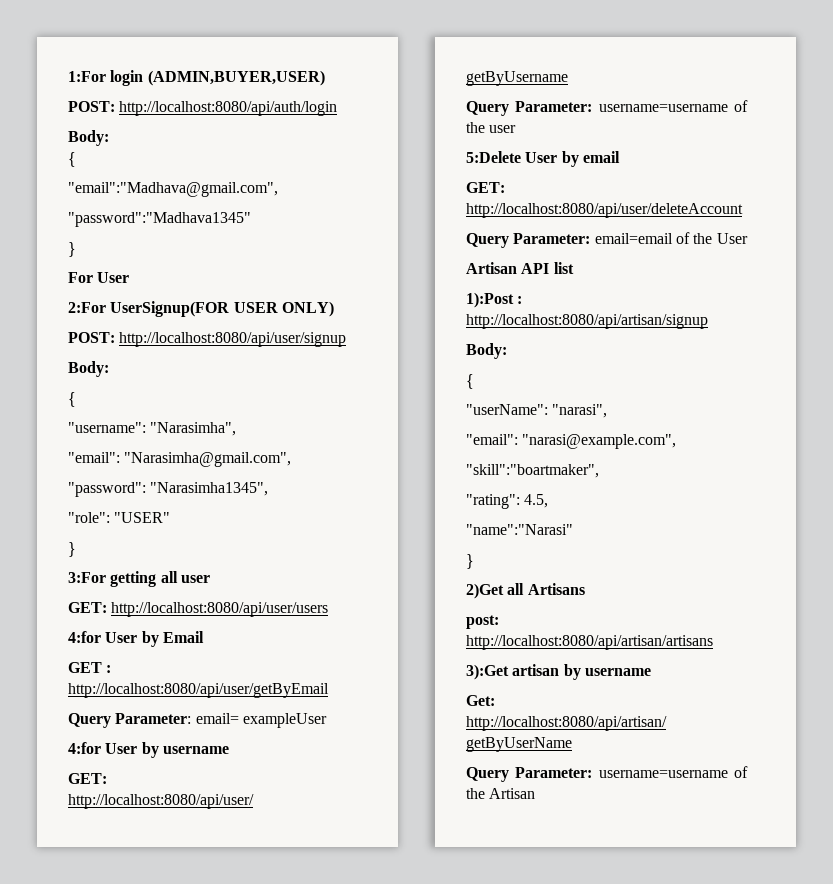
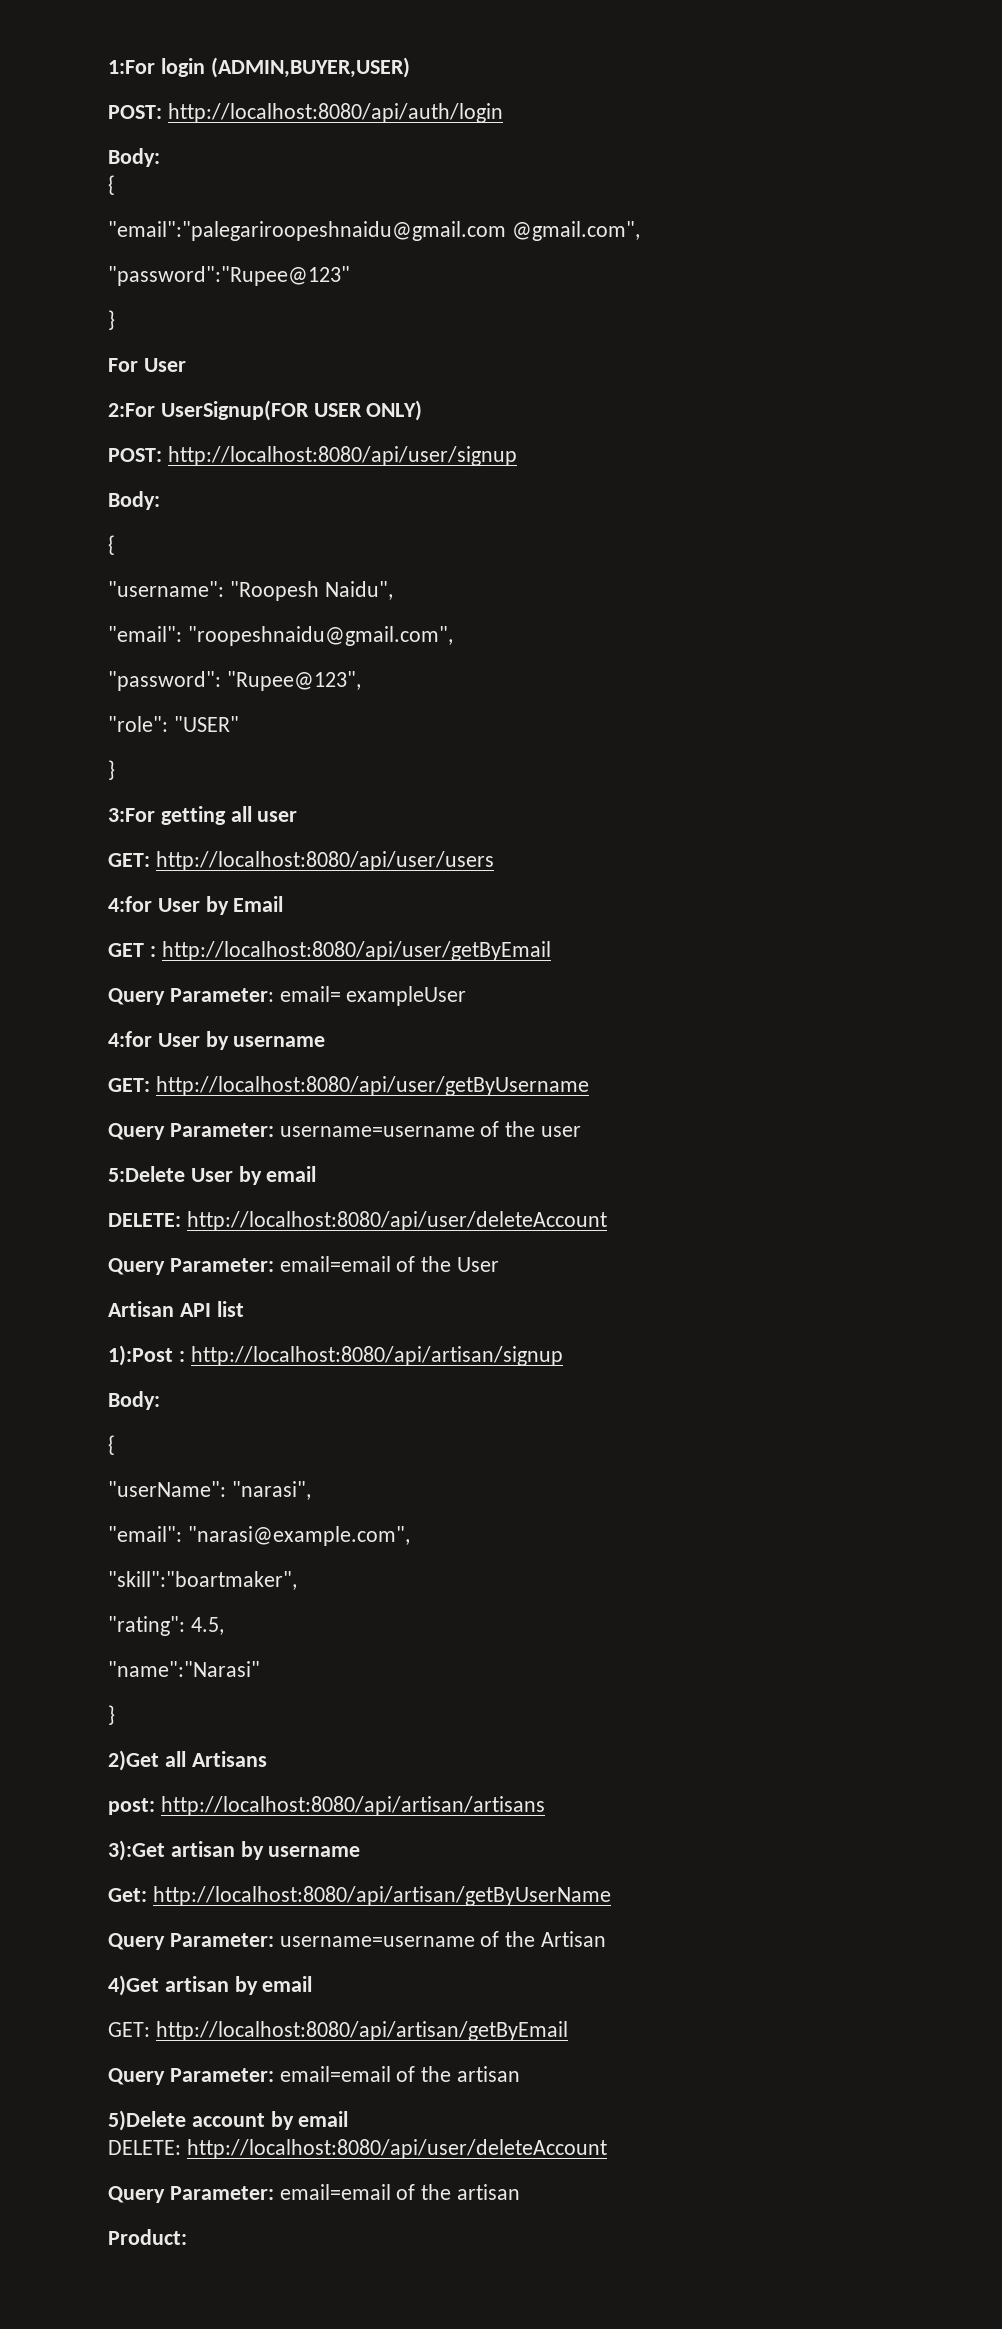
[68,182,278,197] [68,212,251,227] "email":"Madhava@gmail.com", // "password":"Madhava1345" -> [108,221,640,241] [108,266,350,286] "email":"palegariroopeshnaidu@gmail.com @gmail.com", // "password":"Rupee@123"
[150,422,237,436] [68,452,292,467] "Narasimha", // "email": "Narasimha@gmail.com", -> [229,581,393,601] [108,626,453,646] "Roopesh Naidu", // "email": "roopeshnaidu@gmail.com",
[150,482,269,496] "Narasimha1345", -> [226,671,361,691] "Rupee@123",
[466,182,505,193] GET: -> [108,1213,181,1227] DELETE:
(536, 793) none -> [108,1975,313,1996] [108,2021,568,2041] [108,2066,521,2085] [108,2110,349,2131] [108,2139,607,2159] [108,2184,521,2203] [108,2229,187,2245] // 4)Get artisan by email // GET: http://localhost:8080/api/artisan/getByEmail // Query Parameter: email=email of the artisan // 5)Delete account by email // DELETE: http://localhost:8080/api/user/deleteAccount // Query Parameter: email=email of the artisan // Product:

